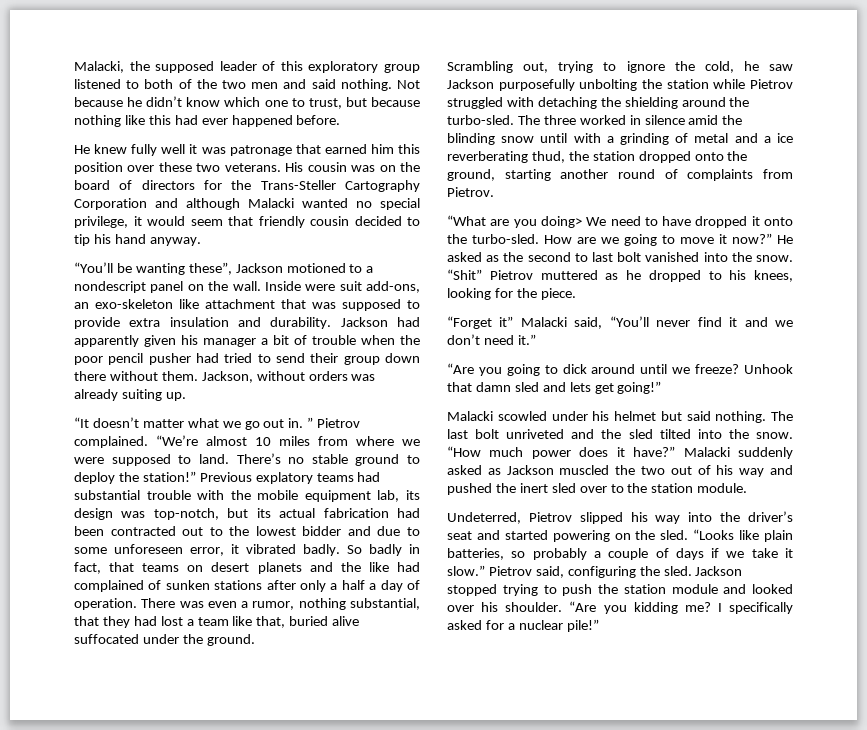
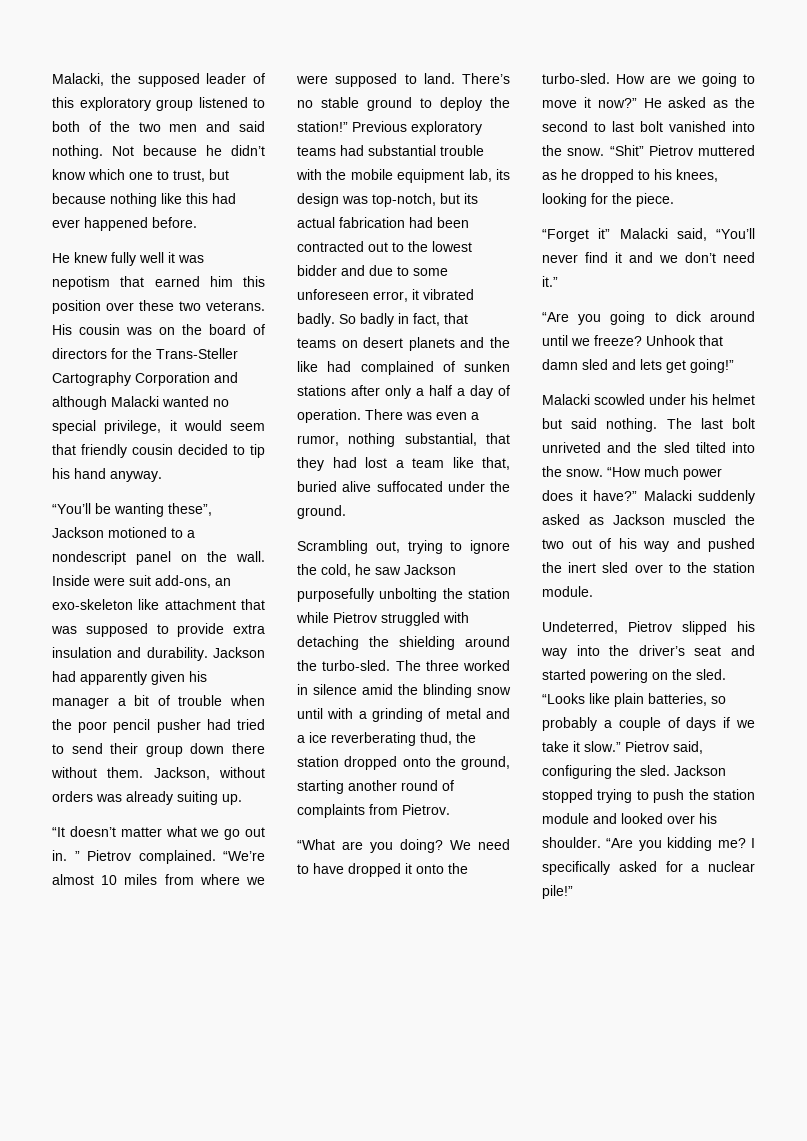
[229,145,292,156] patronage -> [52,276,110,290] nepotism
[255,472,313,484] explatory -> [411,121,482,135] exploratory
[540,216,582,228] doing> -> [400,839,443,853] doing?

